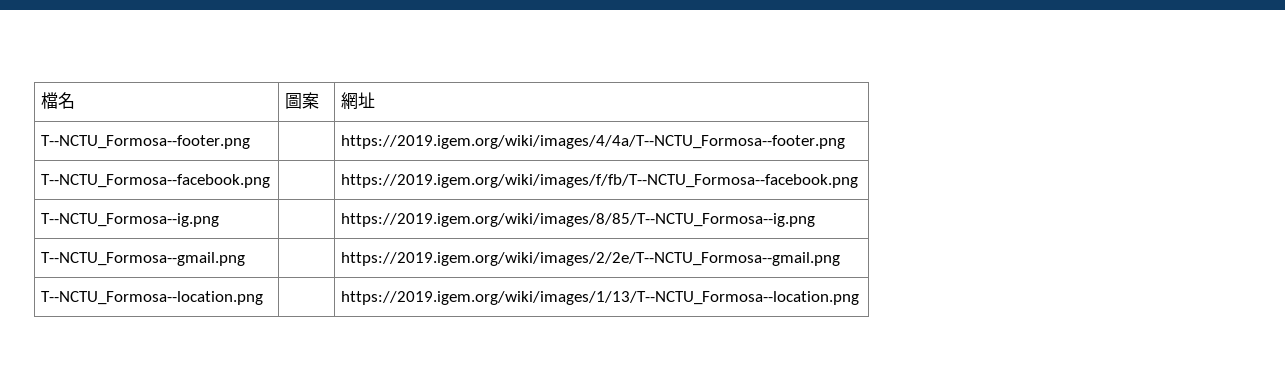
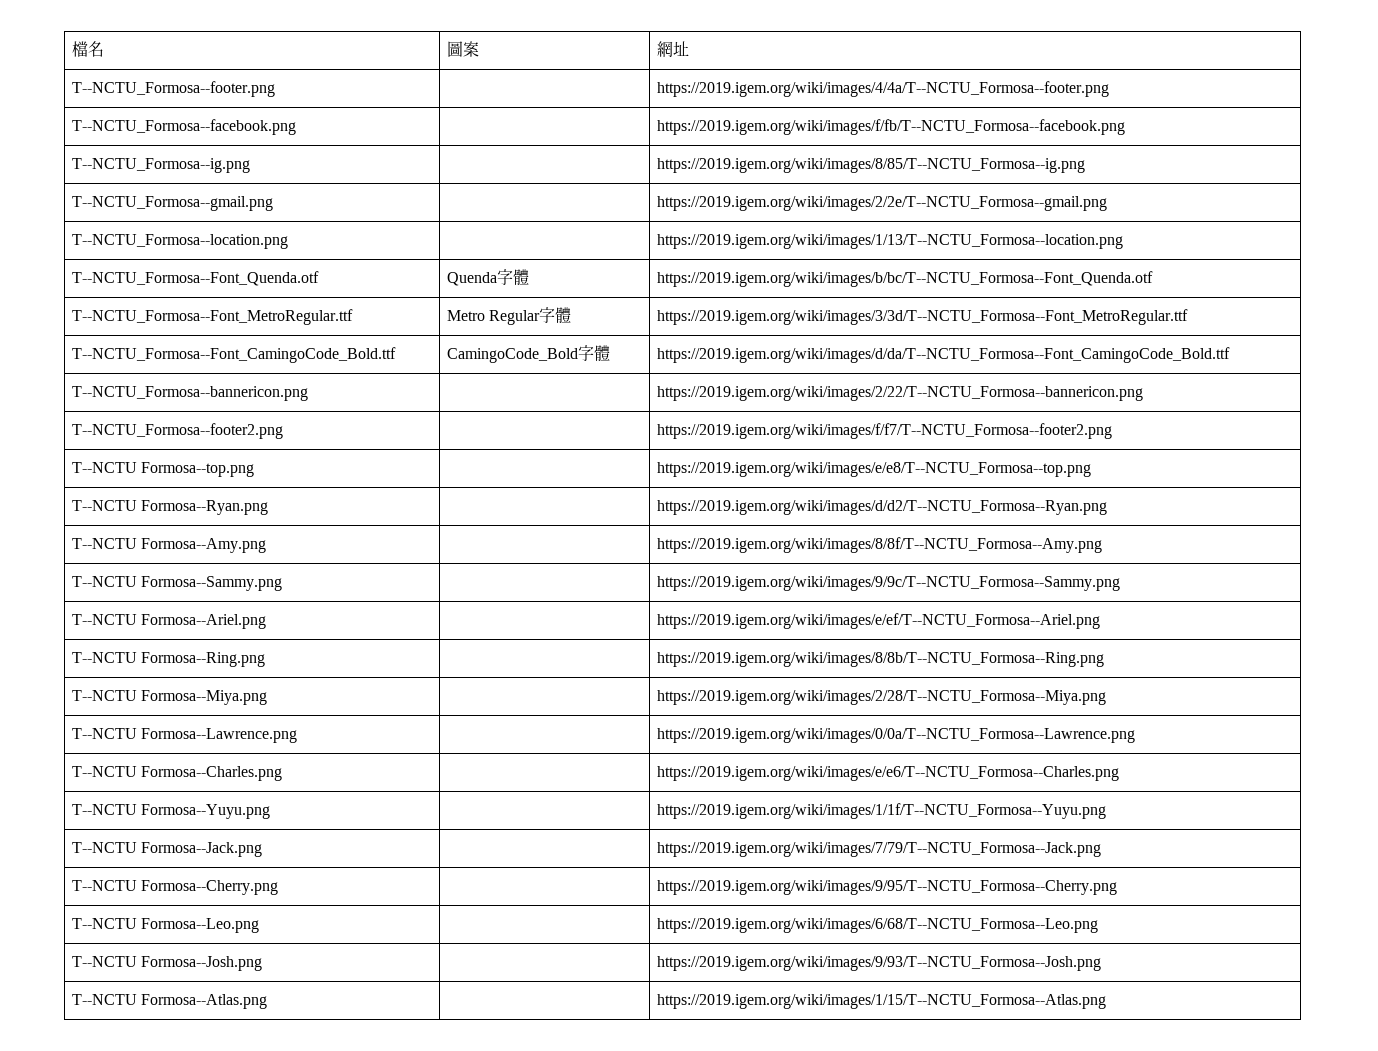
(860, 298) none -> [71,271,319,286] [446,269,529,286] [656,271,1153,287] [71,309,353,325] [446,307,571,325] [656,309,1188,325] [71,347,396,363] [446,345,610,363] [656,347,1230,363] [71,386,308,401] [656,386,1143,401] [71,423,283,439] [656,423,1112,439] [71,462,254,477] [656,462,1091,477] [71,500,268,515] [656,500,1107,515] [71,538,266,553] [656,537,1102,553] [71,576,282,591] [656,576,1120,591] [71,614,266,629] [656,613,1100,629] [71,652,265,667] [656,652,1104,667] [71,690,267,705] [656,690,1106,705] [71,728,297,743] [656,728,1135,743] [71,766,282,781] [656,766,1119,781] [71,804,270,819] [656,803,1106,819] [71,842,262,857] [656,842,1101,857] [71,880,278,895] [656,880,1117,895] [71,918,259,933] [656,918,1098,933] [71,956,262,971] [656,956,1101,971] [71,994,267,1009] [656,994,1106,1009] // T--NCTU_Formosa--Font_Quenda.otf | Quenda字體 | https://2019.igem.org/wiki/images/b/bc/T--NCTU_Formosa--Font_Quenda.otf // T--NCTU_Formosa--Font_MetroRegular.ttf | Metro Regular字體 | https://2019.igem.org/wiki/images/3/3d/T--NCTU_Formosa--Font_MetroRegular.ttf // T--NCTU_Formosa--Font_CamingoCode_Bold.ttf | CamingoCode_Bold字體 | https://2019.igem.org/wiki/images/d/da/T--NCTU_Formosa--Font_CamingoCode_Bold.ttf // T--NCTU_Formosa--bannericon.png | | https://2019.igem.org/wiki/images/2/22/T--NCTU_Formosa--bannericon.png // T--NCTU_Formosa--footer2.png | | https://2019.igem.org/wiki/images/f/f7/T--NCTU_Formosa--footer2.png // T--NCTU Formosa--top.png | | https://2019.igem.org/wiki/images/e/e8/T--NCTU_Formosa--top.png // T--NCTU Formosa--Ryan.png | | https://2019.igem.org/wiki/images/d/d2/T--NCTU_Formosa--Ryan.png // T--NCTU Formosa--Amy.png | | https://2019.igem.org/wiki/images/8/8f/T--NCTU_Formosa--Amy.png // T--NCTU Formosa--Sammy.png | | https://2019.igem.org/wiki/images/9/9c/T--NCTU_Formosa--Sammy.png // T--NCTU Formosa--Ariel.png | | https://2019.igem.org/wiki/images/e/ef/T--NCTU_Formosa--Ariel.png // T--NCTU Formosa--Ring.png | | https://2019.igem.org/wiki/images/8/8b/T--NCTU_Formosa--Ring.png // T--NCTU Formosa--Miya.png | | https://2019.igem.org/wiki/images/2/28/T--NCTU_Formosa--Miya.png // T--NCTU Formosa--Lawrence.png | | https://2019.igem.org/wiki/images/0/0a/T--NCTU_Formosa--Lawrence.png // T--NCTU Formosa--Charles.png | | https://2019.igem.org/wiki/images/e/e6/T--NCTU_Formosa--Charles.png // T--NCTU Formosa--Yuyu.png | | https://2019.igem.org/wiki/images/1/1f/T--NCTU_Formosa--Yuyu.png // T--NCTU Formosa--Jack.png | | https://2019.igem.org/wiki/images/7/79/T--NCTU_Formosa--Jack.png // T--NCTU Formosa--Cherry.png | | https://2019.igem.org/wiki/images/9/95/T--NCTU_Formosa--Cherry.png // T--NCTU Formosa--Leo.png | | https://2019.igem.org/wiki/images/6/68/T--NCTU_Formosa--Leo.png // T--NCTU Formosa--Josh.png | | https://2019.igem.org/wiki/images/9/93/T--NCTU_Formosa--Josh.png // T--NCTU Formosa--Atlas.png | | https://2019.igem.org/wiki/images/1/15/T--NCTU_Formosa--Atlas.png

